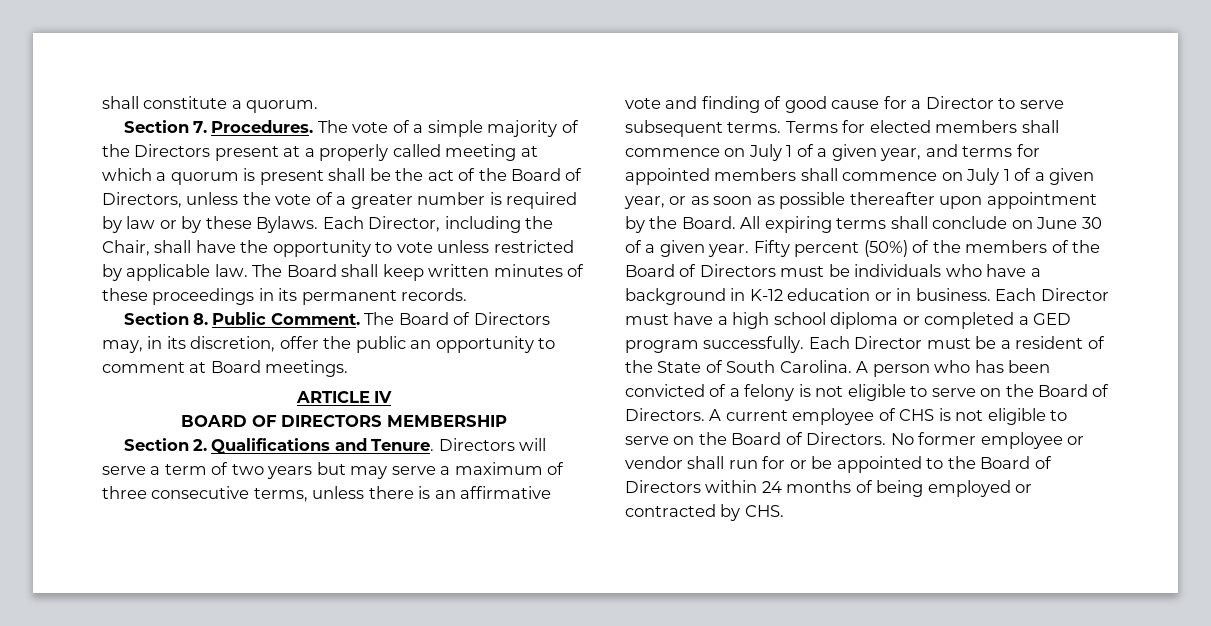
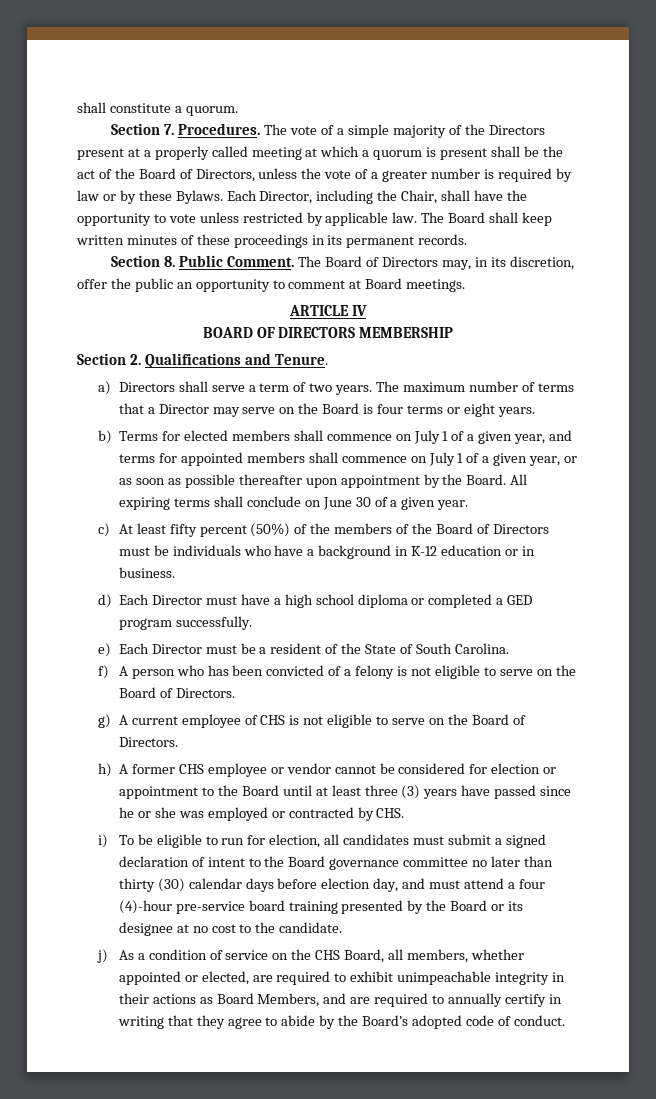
[438,438,547,451] Directors will -> [97,381,208,395] // a) Directors shall
[267,462,565,479] [102,486,552,502] [625,96,1064,113] [625,120,782,137] years but may serve a maximum of three consecutive terms, unless there is an affirmative vote and finding of good cause for a Director to serve subsequent terms. -> [335,381,574,395] [118,403,535,417] [97,430,112,444] years. The maximum number of terms that a Director may serve on the Board is four terms or eight years. // b)
[753,240,790,257] Fifty -> [97,523,197,537] // c) At least fifty
(991, 294) none -> [97,594,112,608] // d)
(805, 344) none -> [97,643,111,657] // e)
(852, 366) none -> [97,665,109,679] // f)
(705, 414) none -> [97,714,111,728] // g)
[890,432,1085,449] [625,456,1052,473] [625,480,924,497] No former employee or vendor shall run for or be appointed to the Board of Directors within 24 months of being -> [97,763,557,777] [119,785,572,799] [119,807,204,818] // h) A former CHS employee or vendor cannot be considered for election or appointment to the Board until at least three (3) years have passed since he or she was
(784, 511) none -> [97,834,546,848] [118,856,553,870] [118,878,545,892] [118,900,524,914] [118,922,343,936] [96,949,524,963] [118,971,566,985] [118,993,562,1007] [117,1015,565,1029] // i) To be eligible to run for election, all candidates must submit a signed declaration of intent to the Board governance committee no later than thirty (30) calendar days before election day, and must attend a four (4)-hour pre-service board training presented by the Board or its designee at no cost to the candidate. // j) As a condition of service on the CHS Board, all members, whether appointed or elected, are required to exhibit unimpeachable integrity in their actions as Board Members, and are required to annually certify in writing that they agree to abide by the Board’s adopted code of conduct.

